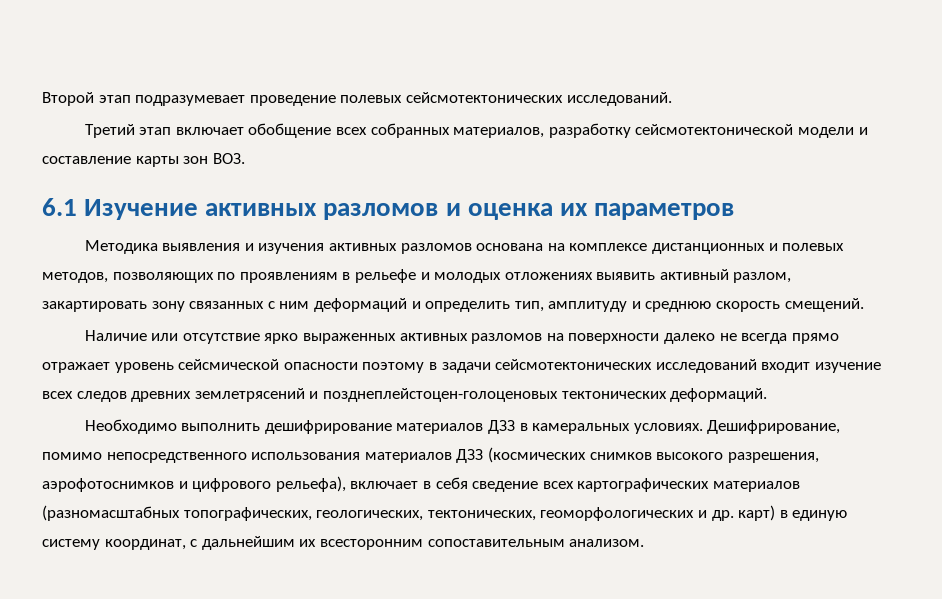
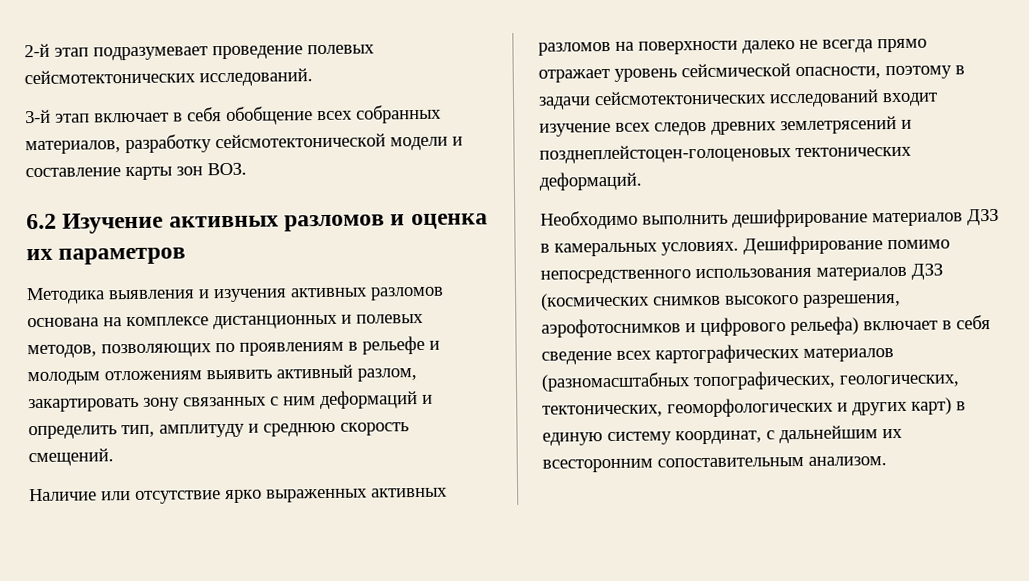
[42,92,94,106] Второй -> [24,43,50,58] 2-й
[84,124,135,138] Третий -> [25,109,51,124] 3-й
(244, 131) none -> [173,107,222,122] в себя
[42,198,77,216] 6.1 -> [26,213,57,230] 6.2
[434,272,593,283] молодых отложениях -> [27,370,202,386] молодым отложениям
[283,362,358,370] опасности -> [795,66,881,80] опасности,
[707,420,841,434] Дешифрирование, -> [743,235,883,255] Дешифрирование
[275,476,346,492] рельефа), -> [790,316,859,336] рельефа)
[711,510,734,521] др. -> [852,401,908,416] других

